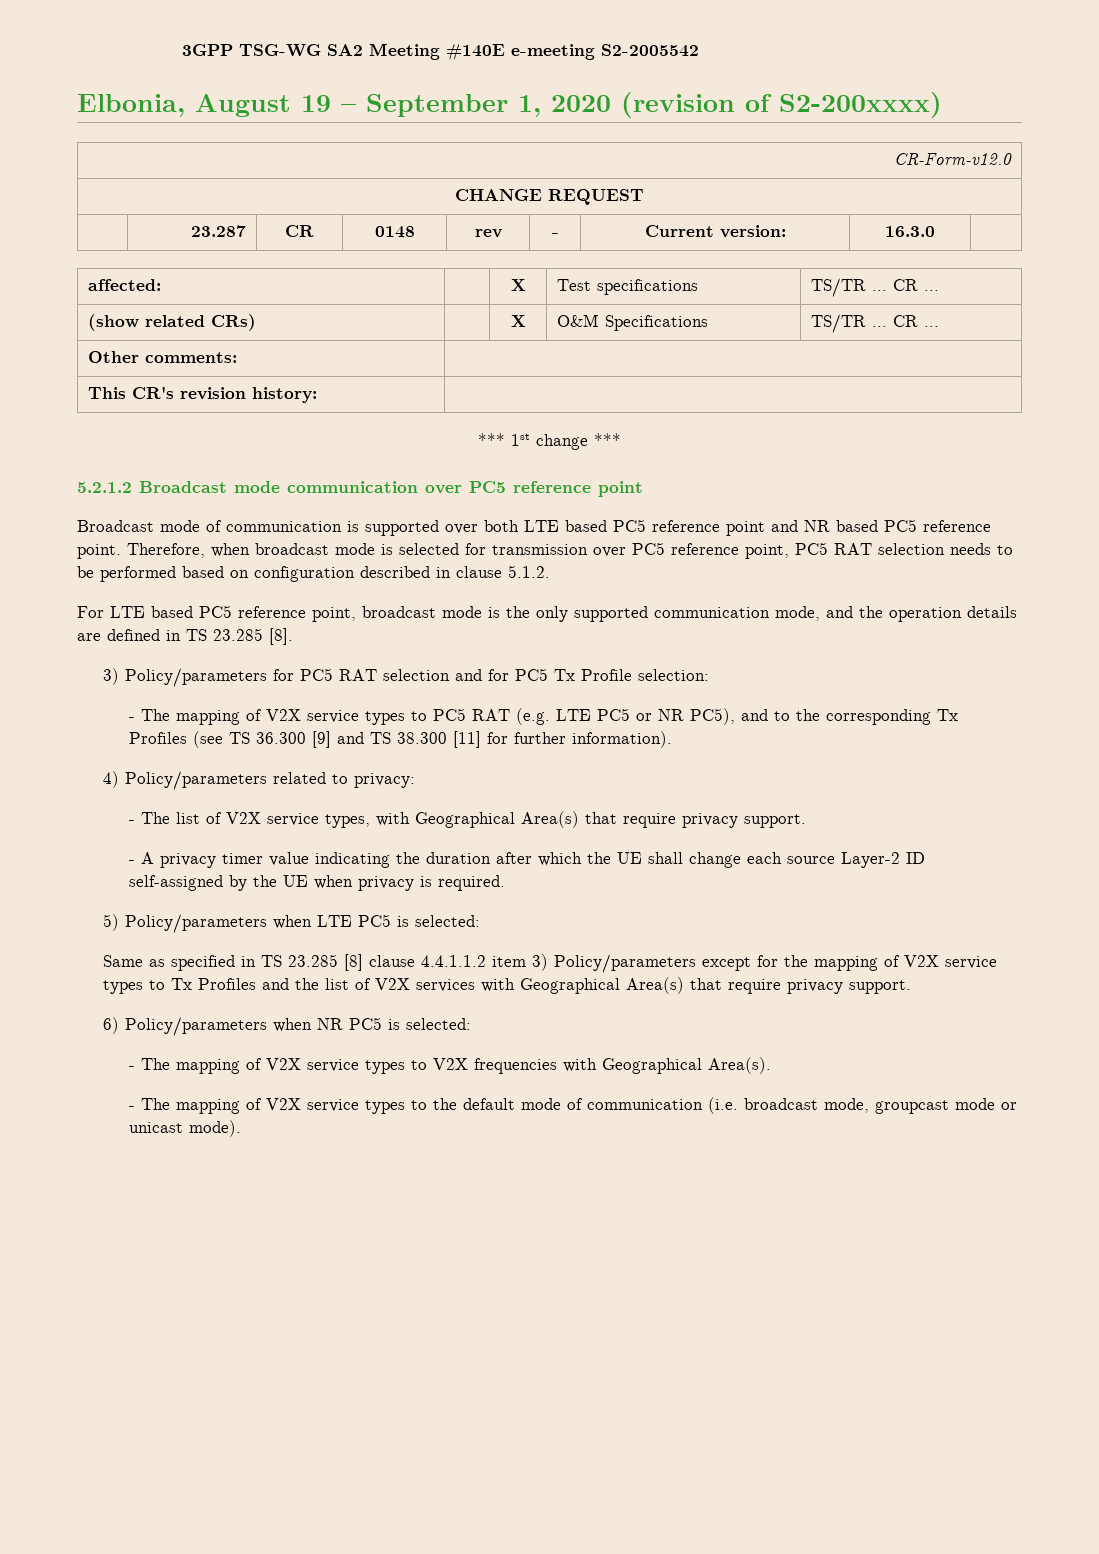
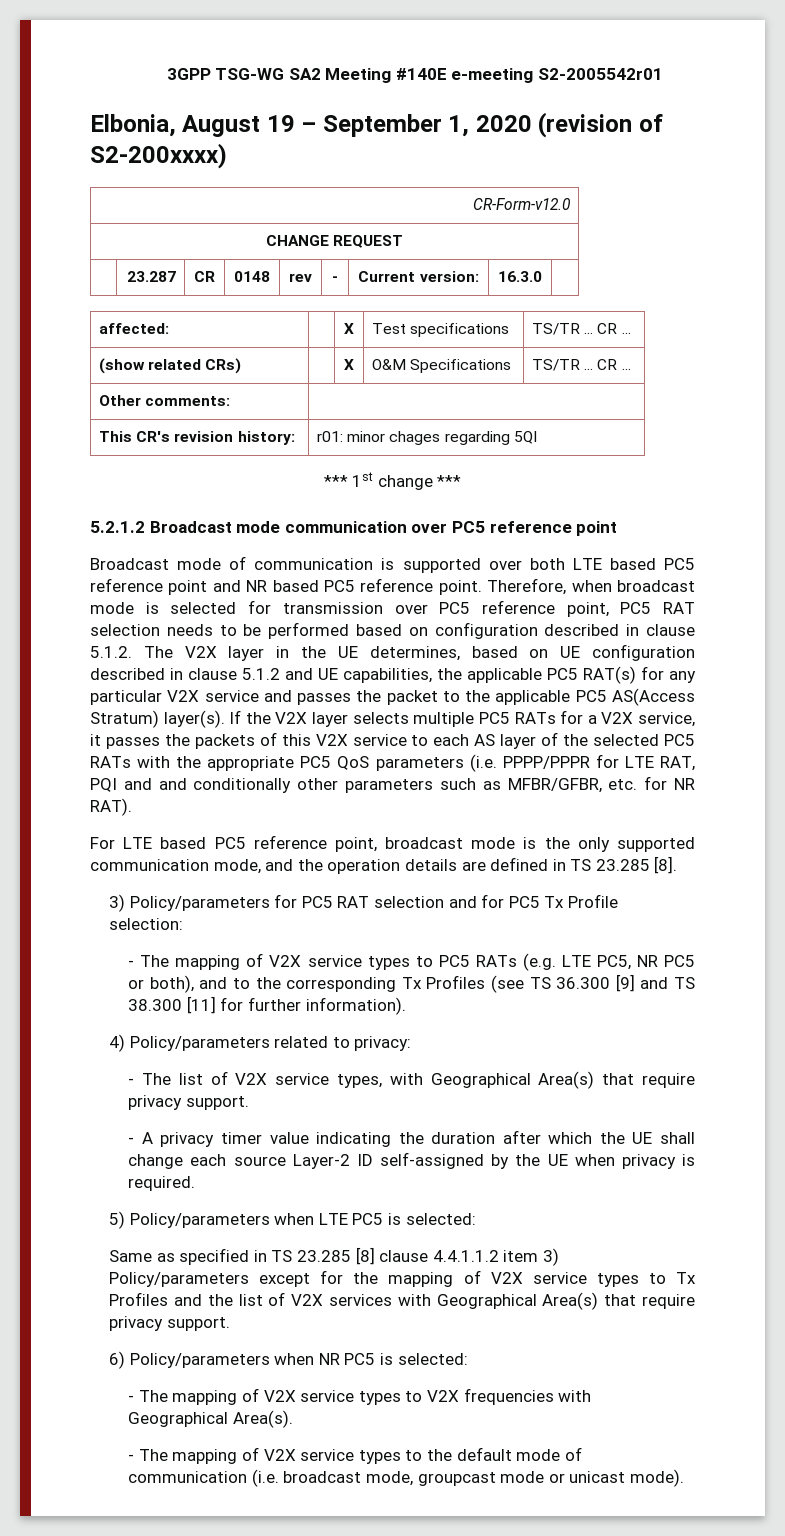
[600,44,699,57] S2-2005542 -> [538,68,664,80] S2-2005542r01
(318, 395) none -> [317,431,537,445] r01: minor chages regarding 5QI
(550, 571) none -> [143,644,695,661] [90,666,696,684] [90,688,695,706] [90,710,695,728] [90,732,695,749] [90,754,695,772] [90,776,696,793] [90,798,132,816] The V2X layer in the UE determines, based on UE configuration described in clause 5.1.2 and UE capabilities, the applicable PC5 RAT(s) for any particular V2X service and passes the packet to the applicable PC5 AS(Access Stratum) layer(s). If the V2X layer selects multiple PC5 RATs for a V2X service, it passes the packets of this V2X service to each AS layer of the selected PC5 RATs with the appropriate PC5 QoS parameters (i.e. PPPP/PPPR for LTE RAT, PQI and and conditionally other parameters such as MFBR/GFBR, etc. for NR RAT).
[472,709,511,721] RAT -> [475,955,517,967] RATs
[597,708,736,725] PC5 or NR PC5), -> [596,955,695,970] [128,975,194,993] PC5, NR PC5 or both),

